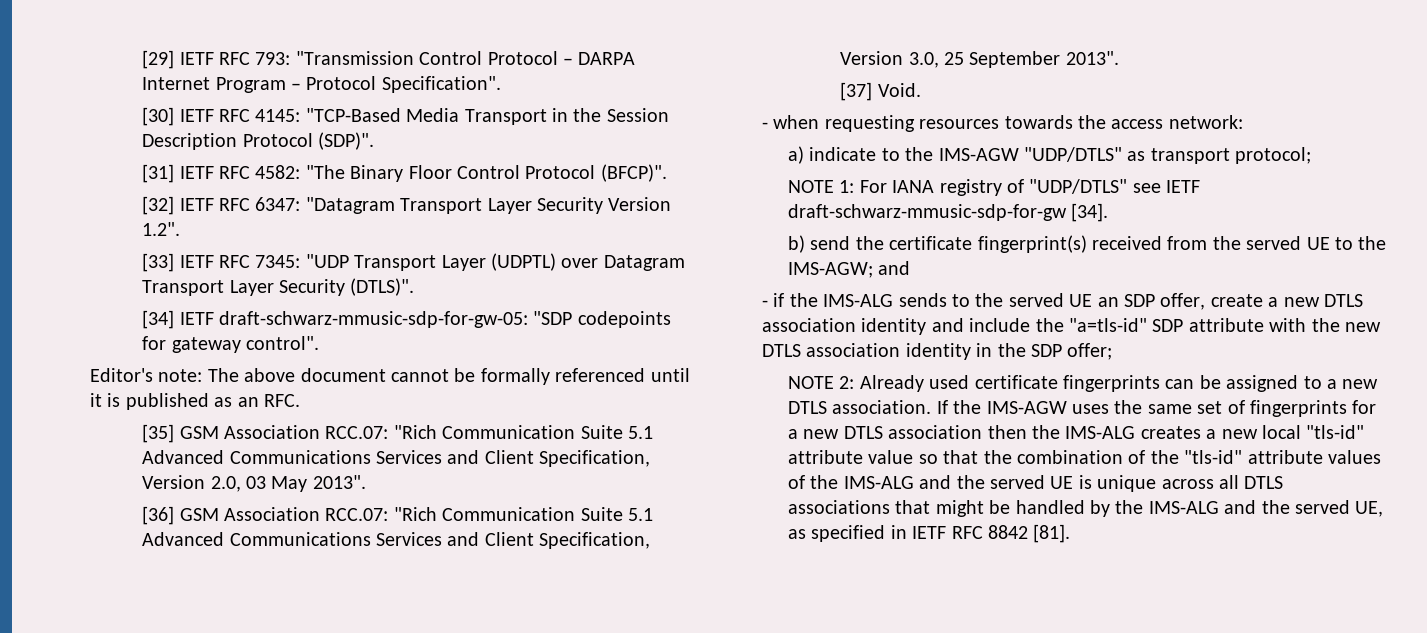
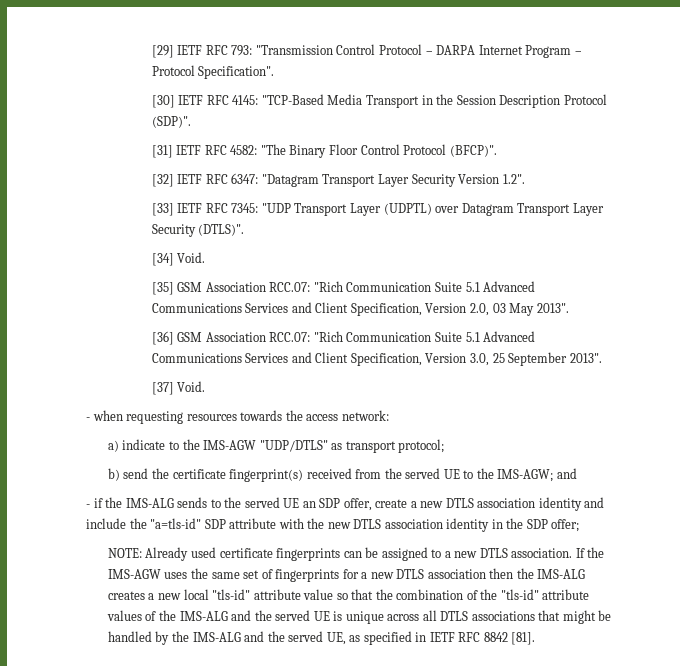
[179,311,671,328] [142,336,319,353] [90,368,690,385] [90,393,301,410] IETF draft-schwarz-mmusic-sdp-for-gw-05: "SDP codepoints for gateway control". // Editor's note: The above document cannot be formally referenced until it is published as an RFC. -> [177,252,206,263] Void.
[788,179,1201,196] [788,203,1109,222] // NOTE 1: For IANA registry of "UDP/DTLS" see IETF draft-schwarz-mmusic-sdp-for-gw [34]. -> (445, 446) none
[788,376,855,389] NOTE 2: -> [107,548,142,558] NOTE:

